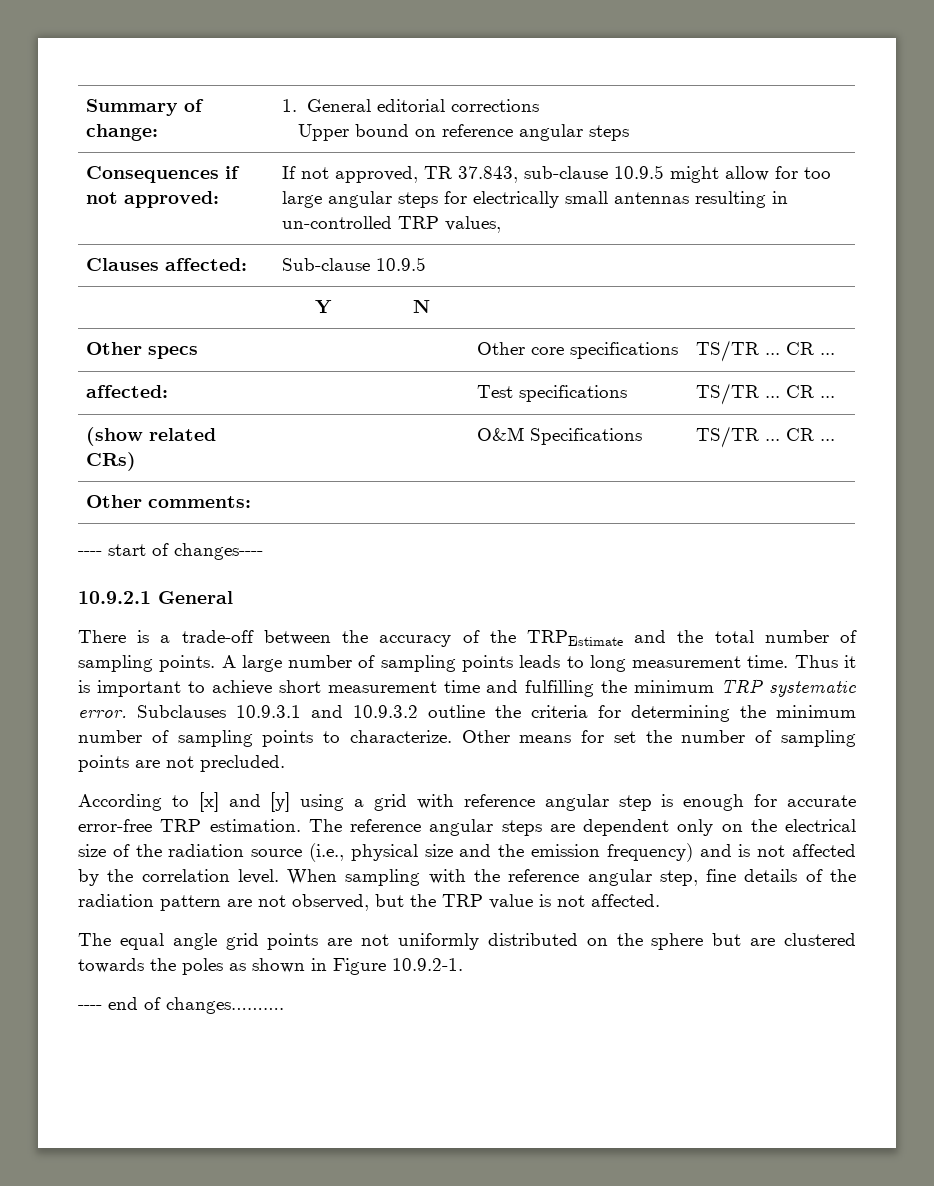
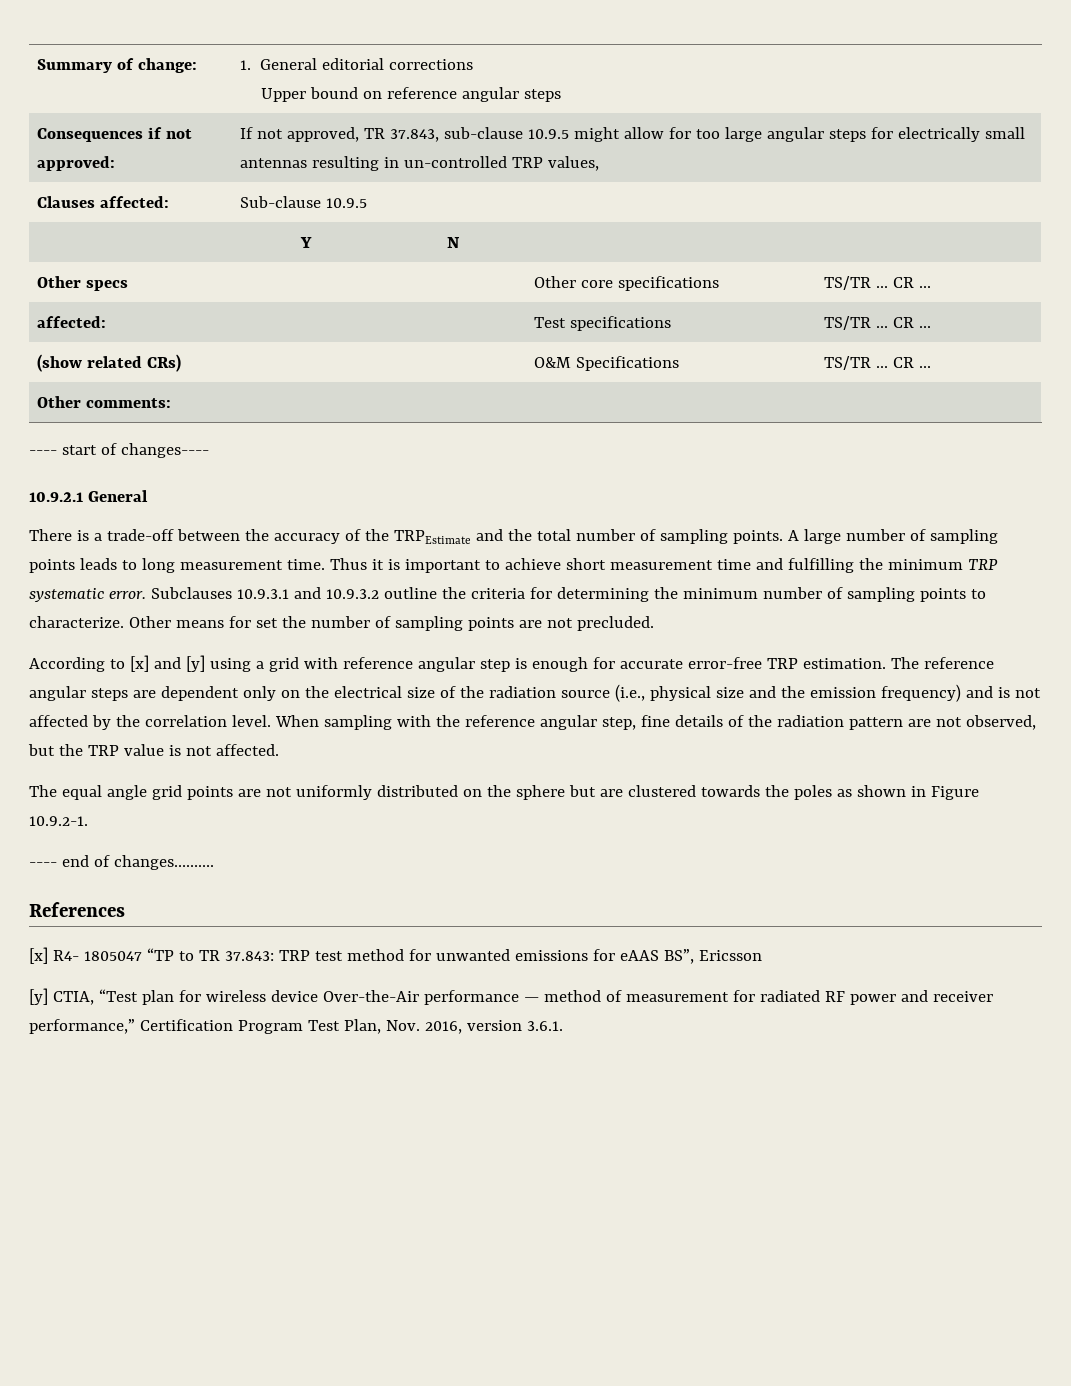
(284, 1005) none -> [29,902,125,917] [29,947,762,964] [29,988,993,1005] [29,1019,563,1034] // References // [x] R4- 1805047 “TP to TR 37.843: TRP test method for unwanted emissions for eAAS BS”, Ericsson // [y] CTIA, “Test plan for wireless device Over-the-Air performance — method of measurement for radiated RF power and receiver performance,” Certification Program Test Plan, Nov. 2016, version 3.6.1.

